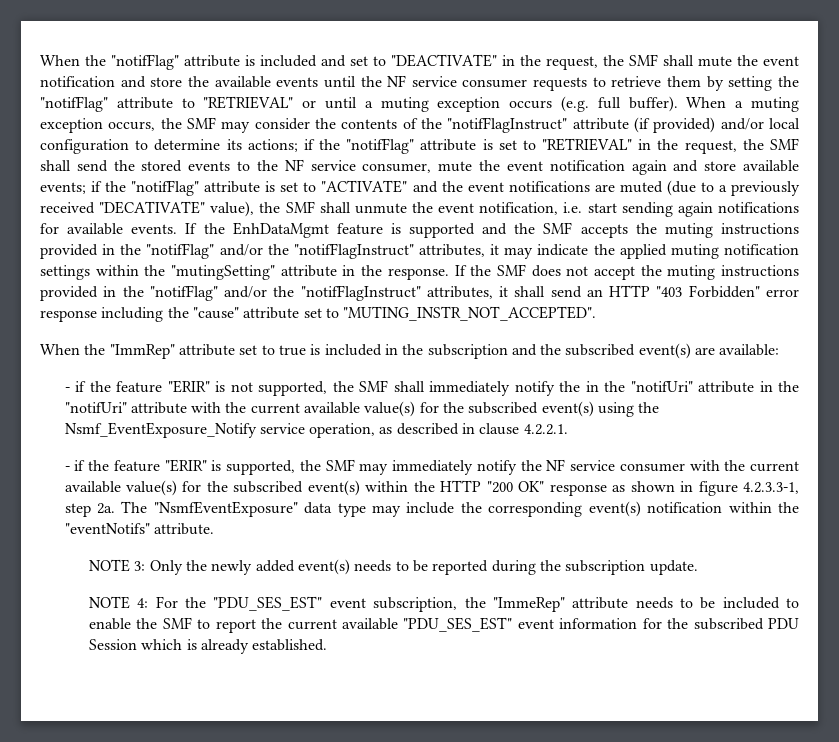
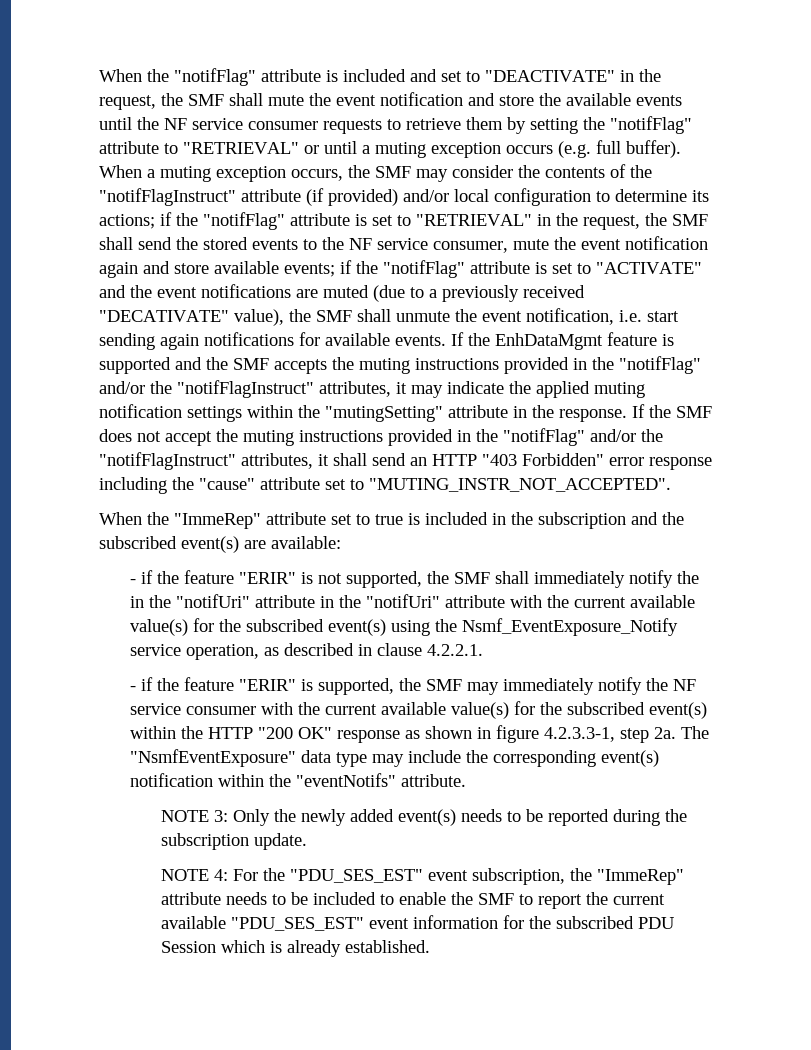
[109,344,175,359] "ImmRep" -> [174,513,261,529] "ImmeRep"

